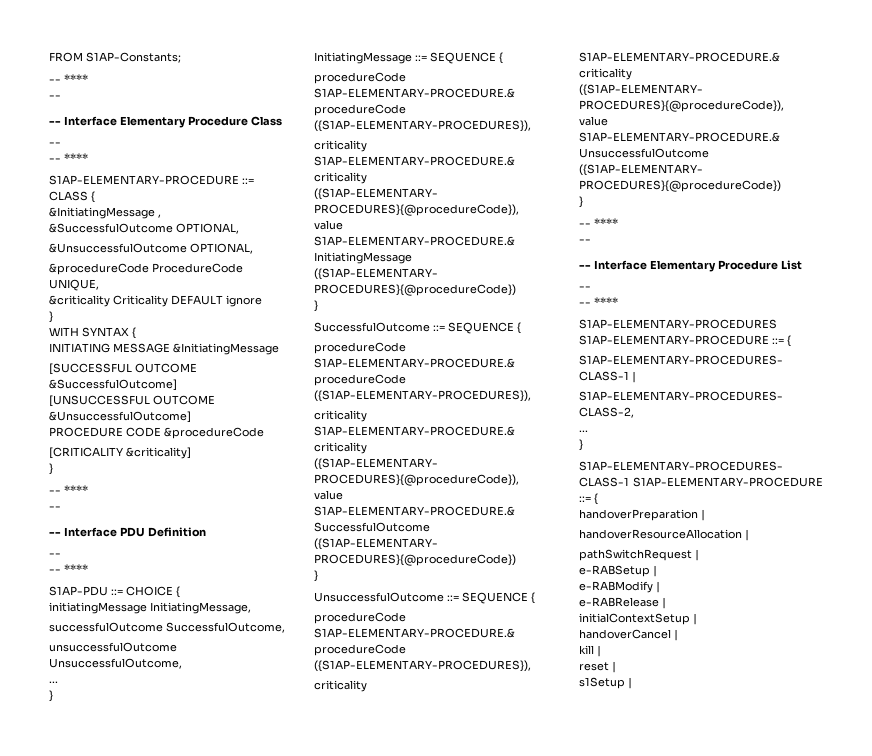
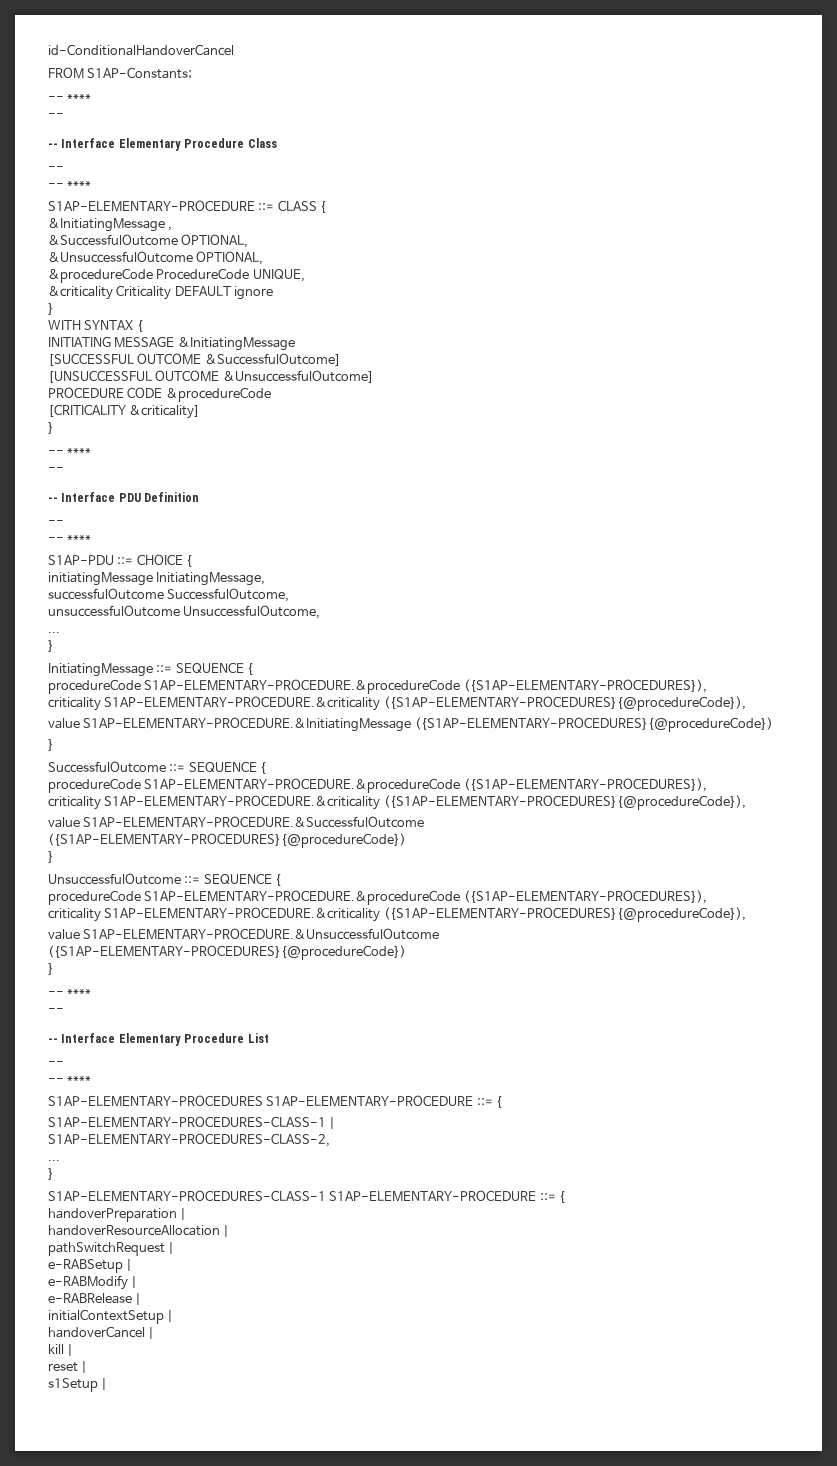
(49, 57) none -> [48,44,234,56] id-ConditionalHandoverCancel //

